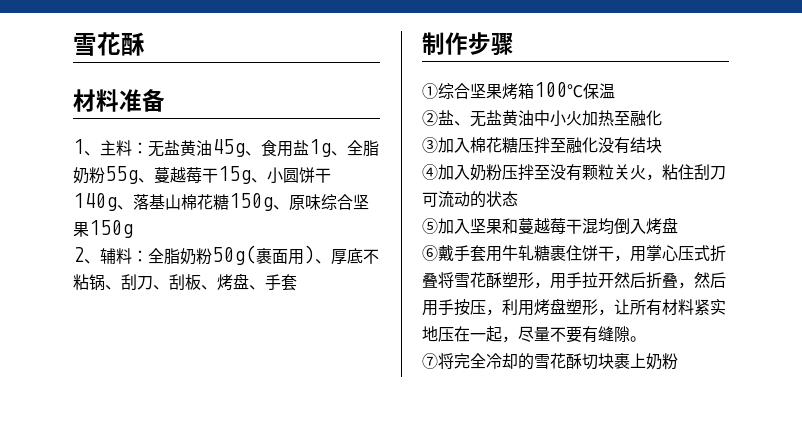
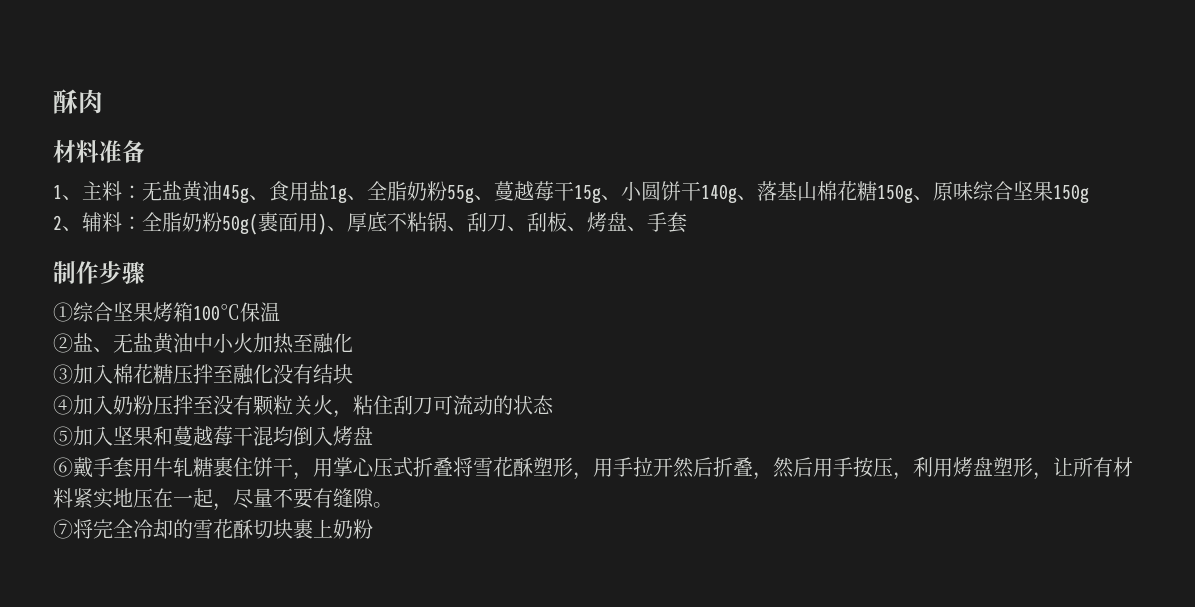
[73,32,145,56] 雪花酥 -> [53,89,103,114] 酥肉

